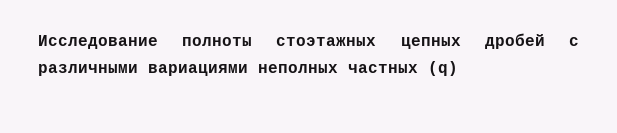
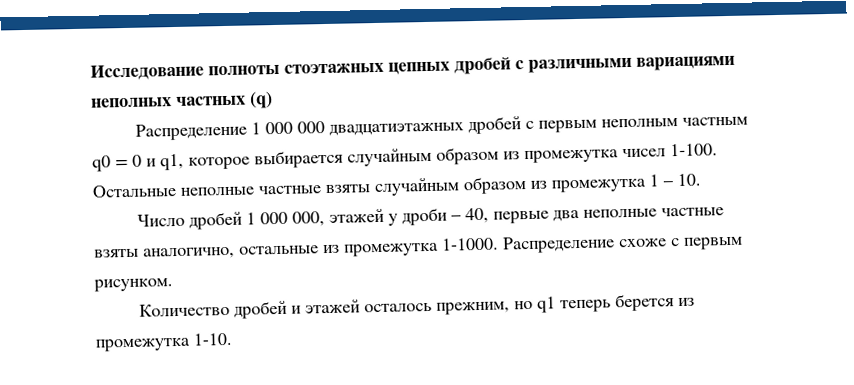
(458, 68) none -> [134,116,748,141] [92,143,718,172] [92,173,701,198] [136,207,724,230] [94,235,743,260] [93,278,173,292] [138,293,695,319] [95,332,232,352] // Распределение 1 000 000 двадцатиэтажных дробей с первым неполным частным q0 = 0 и q1, которое выбирается случайным образом из промежутка чисел 1-100. Остальные неполные частные взяты случайным образом из промежутка 1 – 10. // Число дробей 1 000 000, этажей у дроби – 40, первые два неполные частные взяты аналогично, остальные из промежутка 1-1000. Распределение схоже с первым рисунком. // Количество дробей и этажей осталось прежним, но q1 теперь берется из промежутка 1-10.

